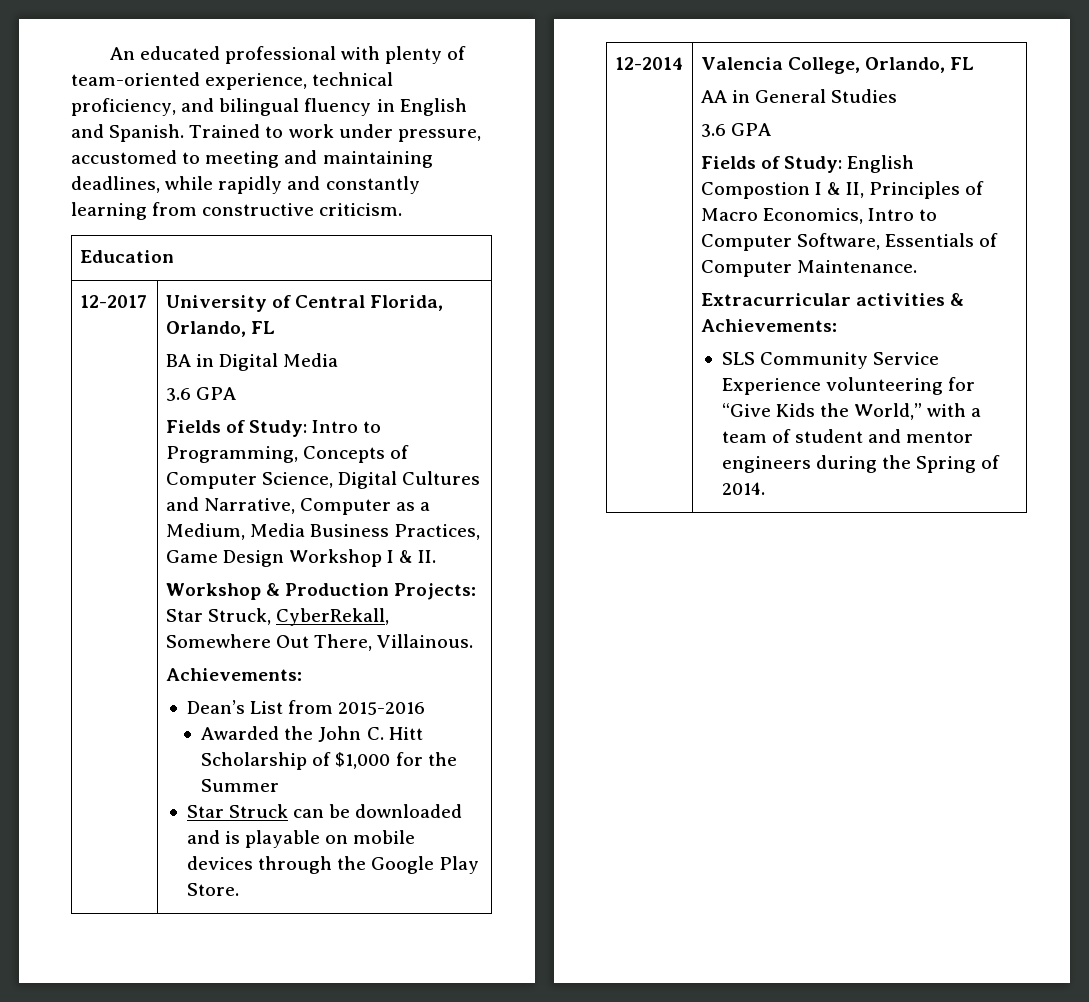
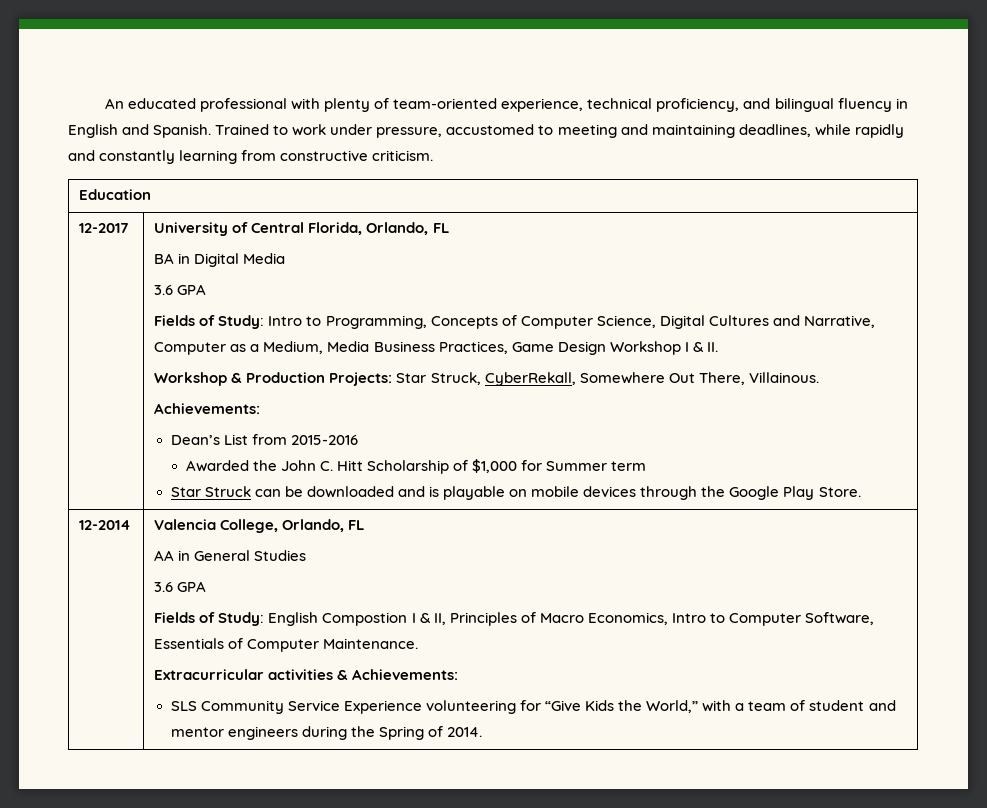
[427,752,457,766] the -> (543, 465) none
(280, 785) none -> [611,461,647,471] term

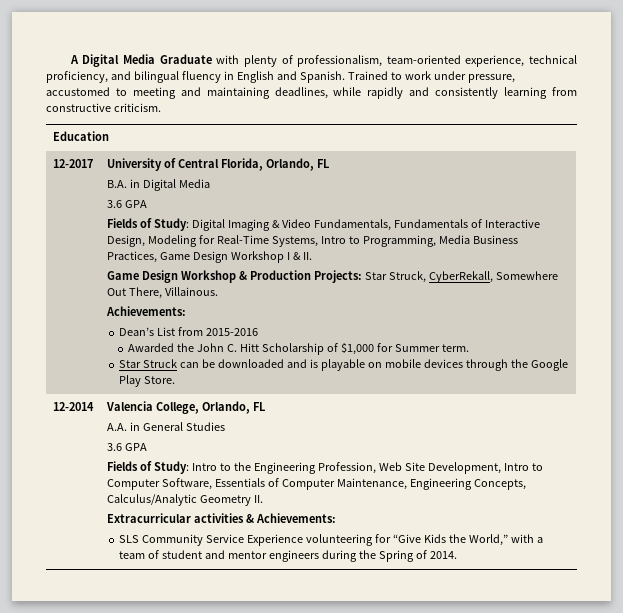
[104,98,288,112] An educated professional -> [69,54,212,67] A Digital Media Graduate
(390, 103) none -> [297,55,383,67] professionalism,
[99,150,176,164] constantly -> [435,87,499,99] consistently
[154,253,175,264] BA -> [106,180,127,188] B.A.
[268,315,875,329] [154,341,324,355] Intro to Programming, Concepts of Computer Science, Digital Cultures and Narrative, Computer as a Medium, -> [191,219,540,231] [106,235,436,247] Digital Imaging & Video Fundamentals, Fundamentals of Interactive Design, Modeling for Real-Time Systems, Intro to Programming,
(718, 347) none -> [106,270,178,283] Game Design
[611,461,647,471] term -> [441,344,469,352] term.
[154,550,175,561] AA -> [106,423,127,431] A.A.
[268,612,668,626] English Compostion I & II, Principles of Macro Economics, -> [191,462,501,474] Intro to the Engineering Profession, Web Site Development,
[323,638,419,649] Maintenance. -> [336,478,526,490] [106,494,263,506] Maintenance, Engineering Concepts, Calculus/Analytic Geometry II.

